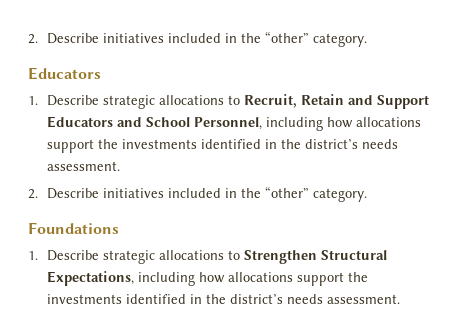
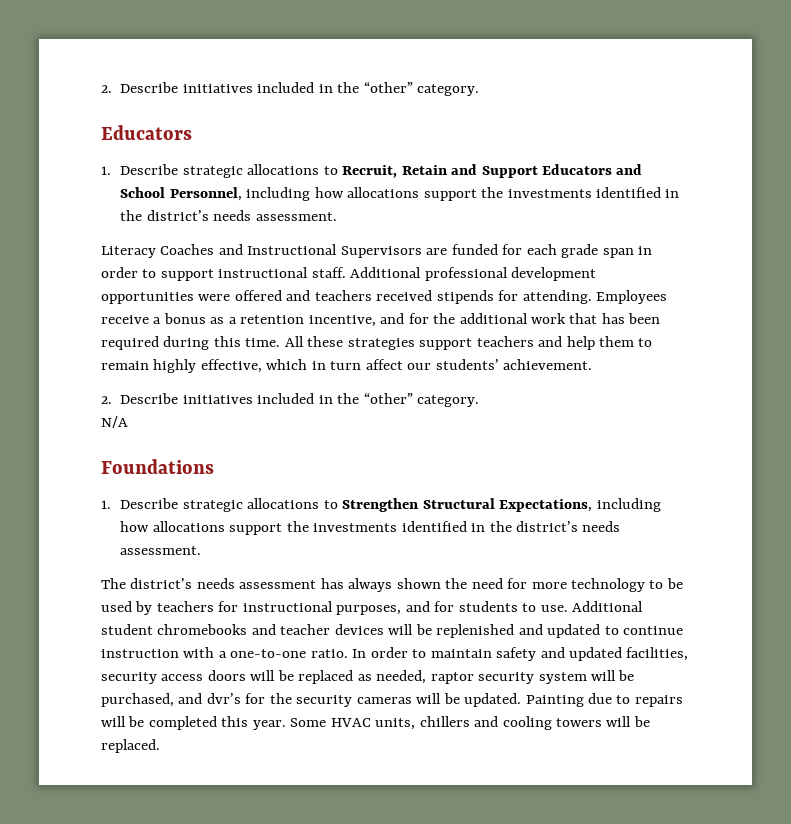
[28,186,367,202] // 2. Describe initiatives included in the “other” category. -> [101,244,653,258] [101,267,597,281] [101,290,668,304] [101,313,661,327] [101,336,653,350] [101,359,593,373] [101,393,480,407] [101,416,128,428] // Literacy Coaches and Instructional Supervisors are funded for each grade span in order to support instructional staff. Additional professional development opportunities were offered and teachers received stipends for attending. Employees receive a bonus as a retention incentive, and for the additional work that has been required during this time. All these strategies support teachers and help them to remain highly effective, which in turn affect our students’ achievement. // 2. Describe initiatives included in the “other” category. // N/A
(400, 299) none -> [101,578,683,592] [101,601,644,615] [101,624,684,638] [101,647,689,661] [101,670,635,684] [101,693,683,707] [101,716,650,730] [101,739,160,753] // The district’s needs assessment has always shown the need for more technology to be used by teachers for instructional purposes, and for students to use. Additional student chromebooks and teacher devices will be replenished and updated to continue instruction with a one-to-one ratio. In order to maintain safety and updated facilities, security access doors will be replaced as needed, raptor security system will be purchased, and dvr’s for the security cameras will be updated. Painting due to repairs will be completed this year. Some HVAC units, chillers and cooling towers will be replaced.

